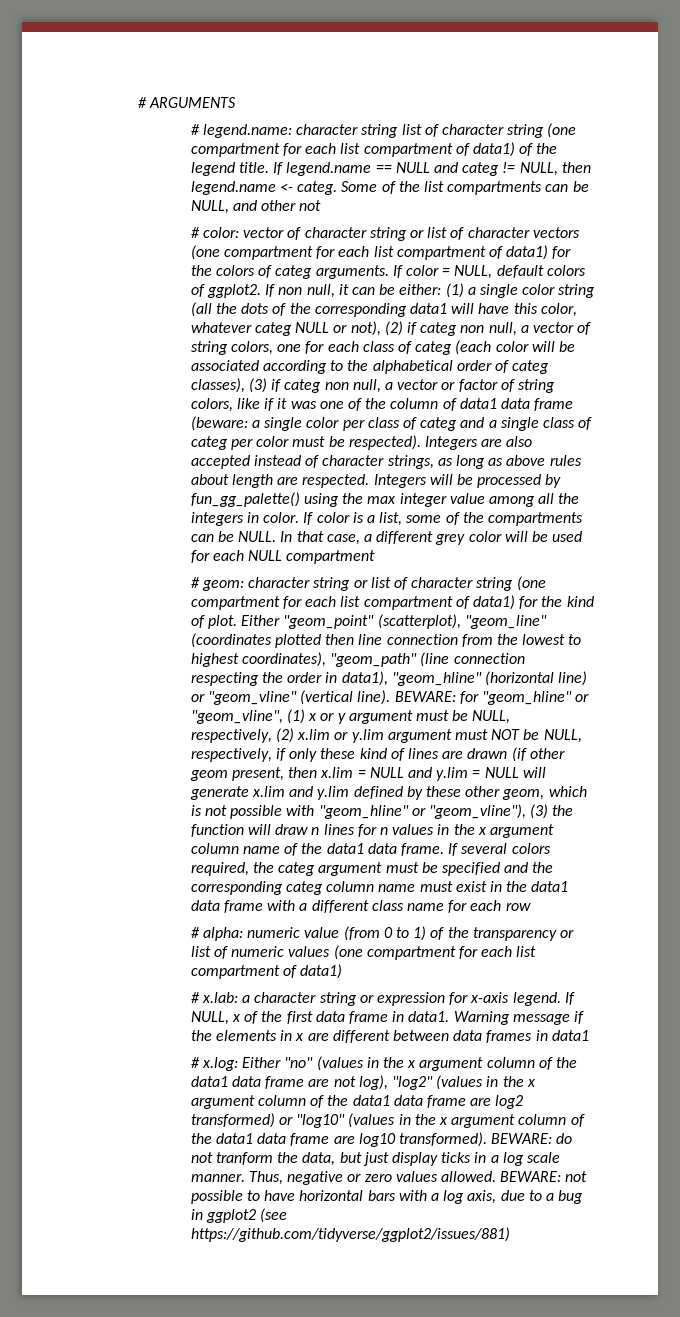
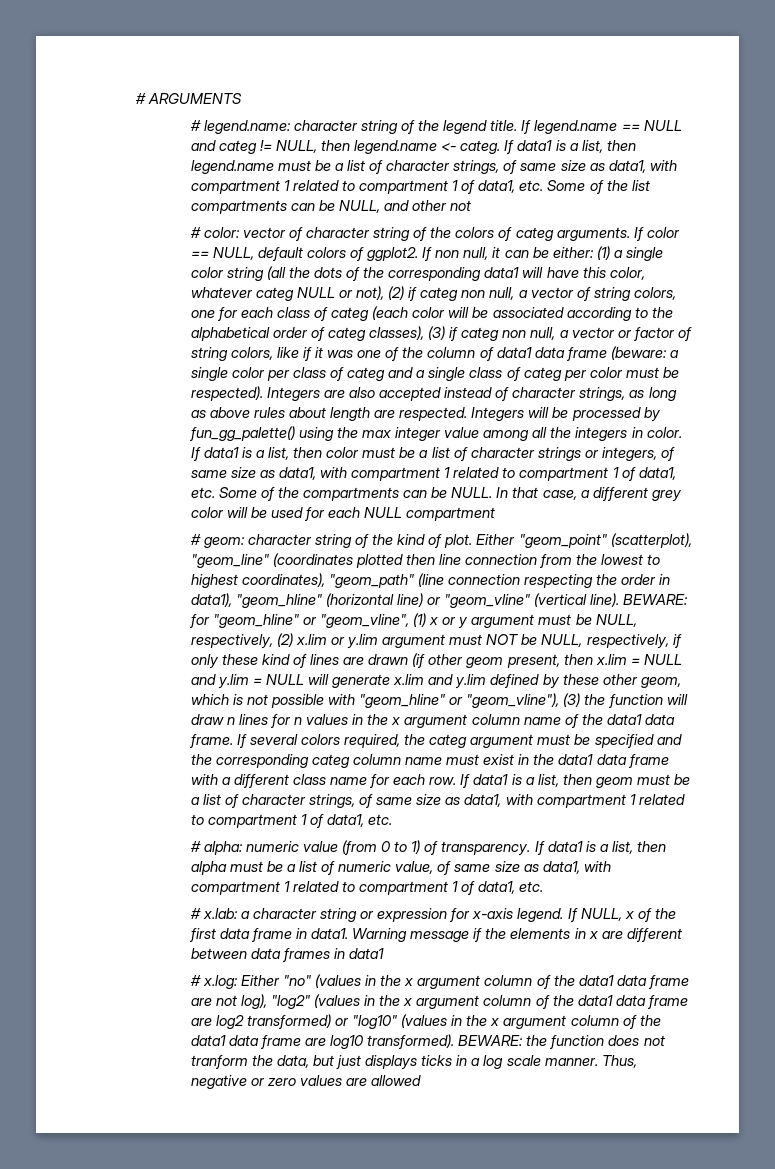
[401,123,577,138] [190,142,515,157] list of character string (one compartment for each list compartment of data1) -> (399, 127) none
(338, 188) none -> [504,140,636,154] [191,160,677,174] [191,180,544,194] If data1 is a list, then legend.name must be a list of character strings, of same size as data1, with compartment 1 related to compartment 1 of data1, etc.
[409,227,580,240] [190,245,572,260] or list of character vectors (one compartment for each list compartment of data1) for -> [413,227,428,241] of
[442,268,451,276] = -> [191,251,210,258] ==
[316,512,442,526] color is a list, some -> [204,447,675,461] [191,467,676,481] [191,487,258,498] data1 is a list, then color must be a list of character strings or integers, of same size as data1, with compartment 1 related to compartment 1 of data1, etc. Some
[353,576,546,591] [190,595,539,610] or list of character string (one compartment for each list compartment of data1) for -> [355,534,370,548] of
[505,903,531,911] row -> [429,774,690,788] [191,794,685,808] [191,814,393,828] row. If data1 is a list, then geom must be a list of character strings, of same size as data1, with compartment 1 related to compartment 1 of data1, etc.
[447,927,574,941] [190,945,537,960] [190,964,343,979] the transparency or list of numeric values (one compartment for each list compartment of data1) -> [441,841,666,856] [191,861,611,875] [191,881,544,895] transparency. If data1 is a list, then alpha must be a list of numeric value, of same size as data1, with compartment 1 related to compartment 1 of data1, etc.
[556,1133,573,1144] do -> [526,1035,640,1049] the function does
[391,1152,438,1166] display -> [365,1055,418,1070] displays
[440,1171,588,1182] [190,1190,584,1204] [190,1208,288,1223] [190,1227,510,1242] allowed. BEWARE: not possible to have horizontal bars with a log axis, due to a bug in ggplot2 (see https://github.com/tidyverse/ggplot2/issues/881) -> [346,1075,422,1086] are allowed

